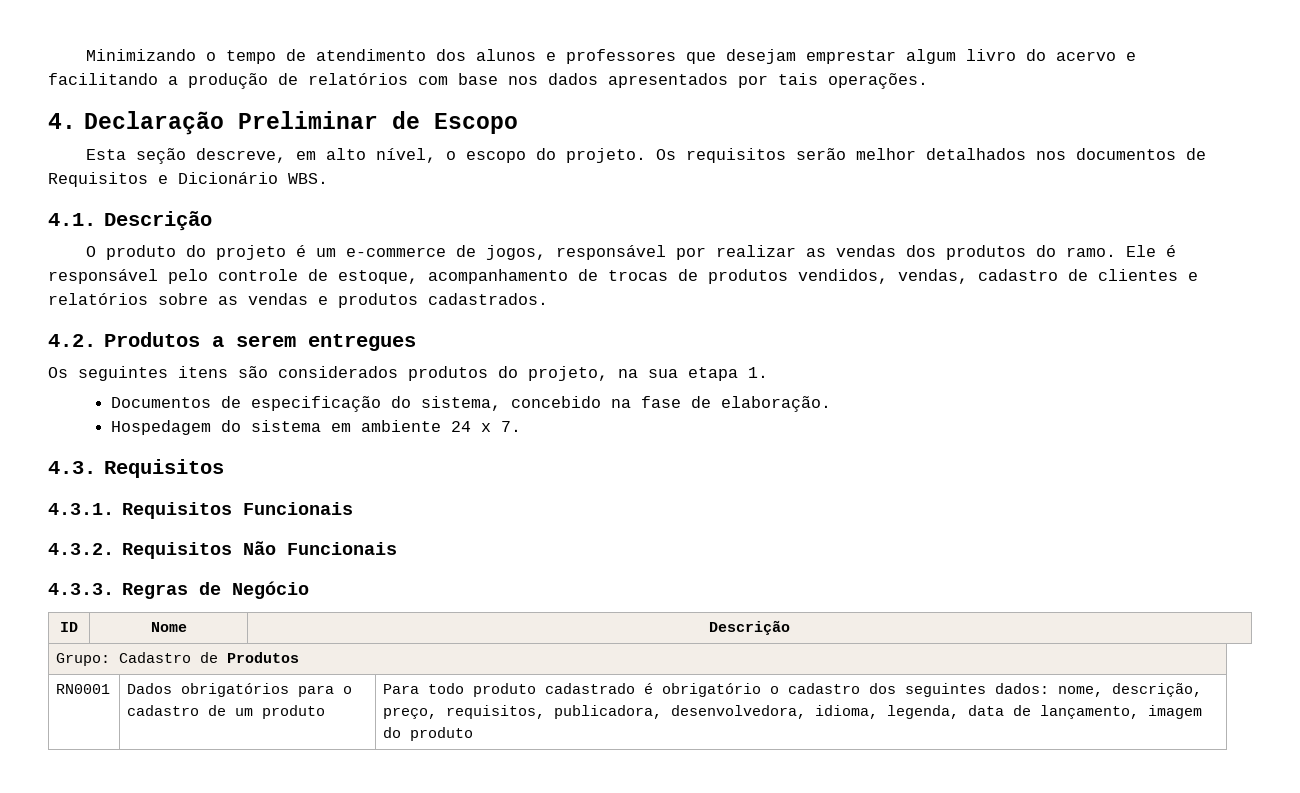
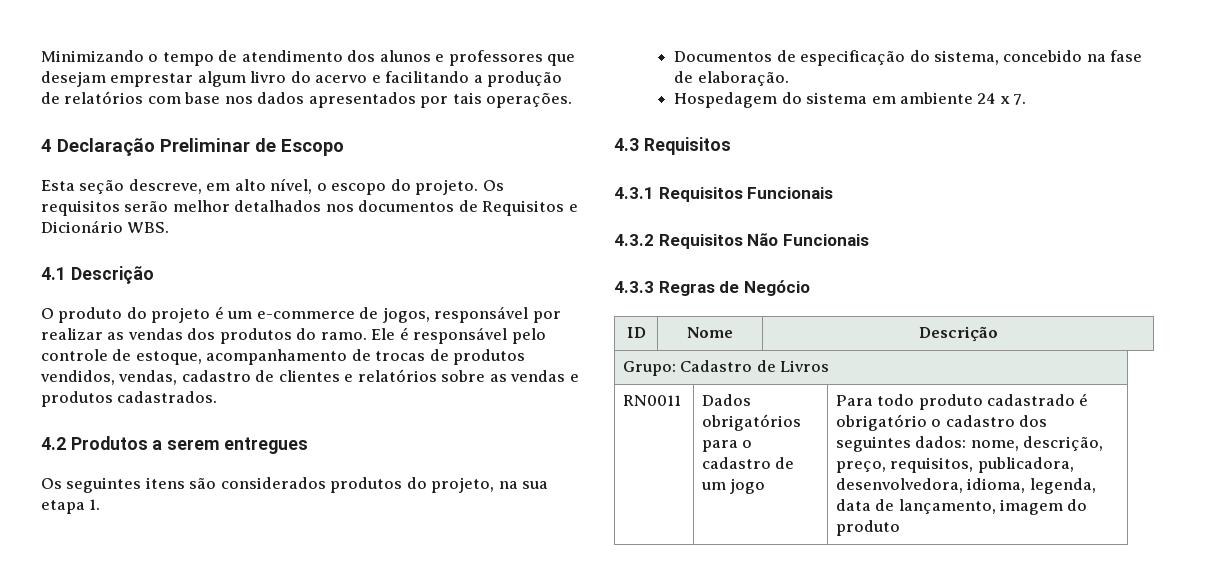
[48,113,76,129] 4. -> [41,139,52,152] 4
[48,213,96,226] 4.1. -> [41,267,66,280] 4.1
[48,334,96,347] 4.2. -> [41,437,66,450] 4.2
[48,461,96,474] 4.3. -> [614,138,639,151] 4.3
[48,503,114,515] 4.3.1. -> [614,187,654,199] 4.3.1
[48,543,114,555] 4.3.2. -> [614,234,654,246] 4.3.2
[48,583,114,595] 4.3.3. -> [614,281,654,293] 4.3.3
[227,652,300,663] [56,684,111,694] Produtos // RN0001 -> [779,360,829,372] [622,395,681,406] Livros // RN0011
[262,705,326,719] produto -> [730,478,766,494] jogo

